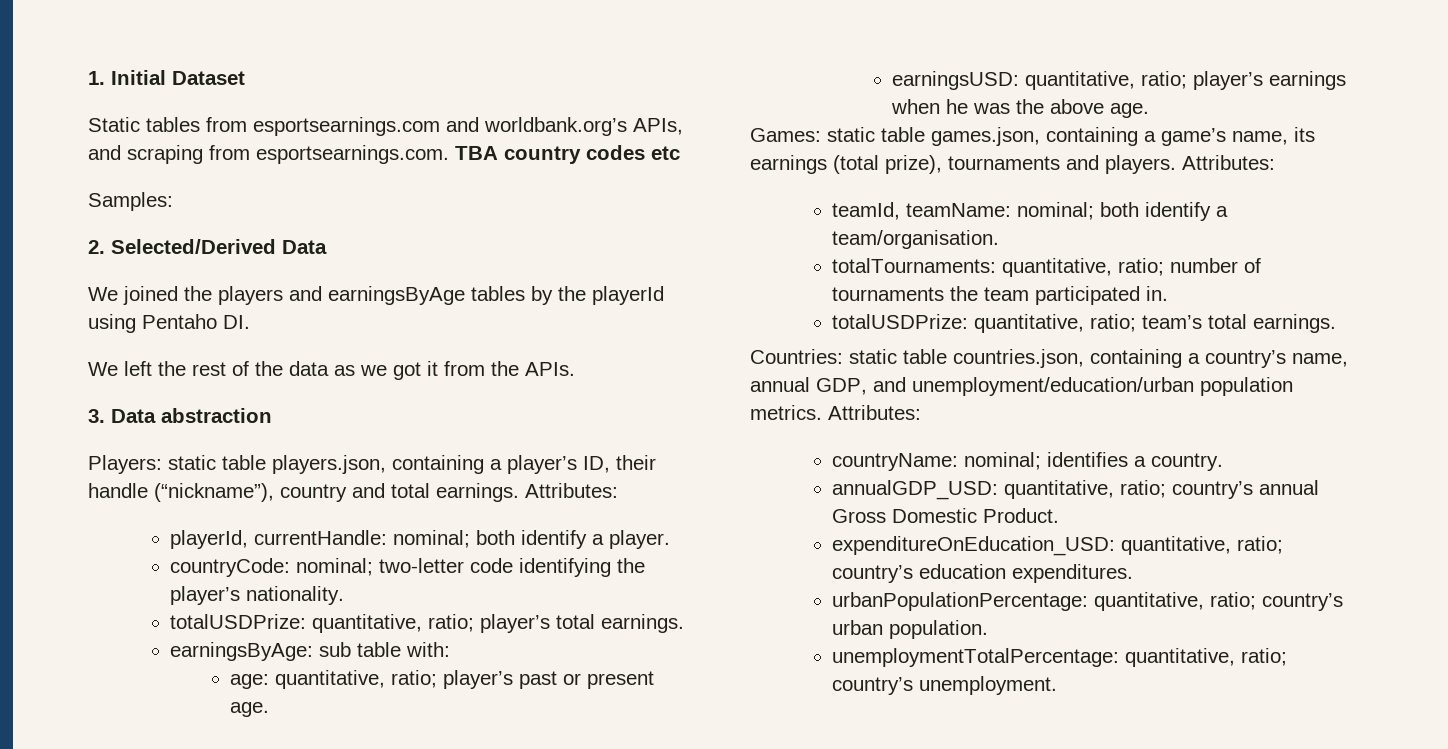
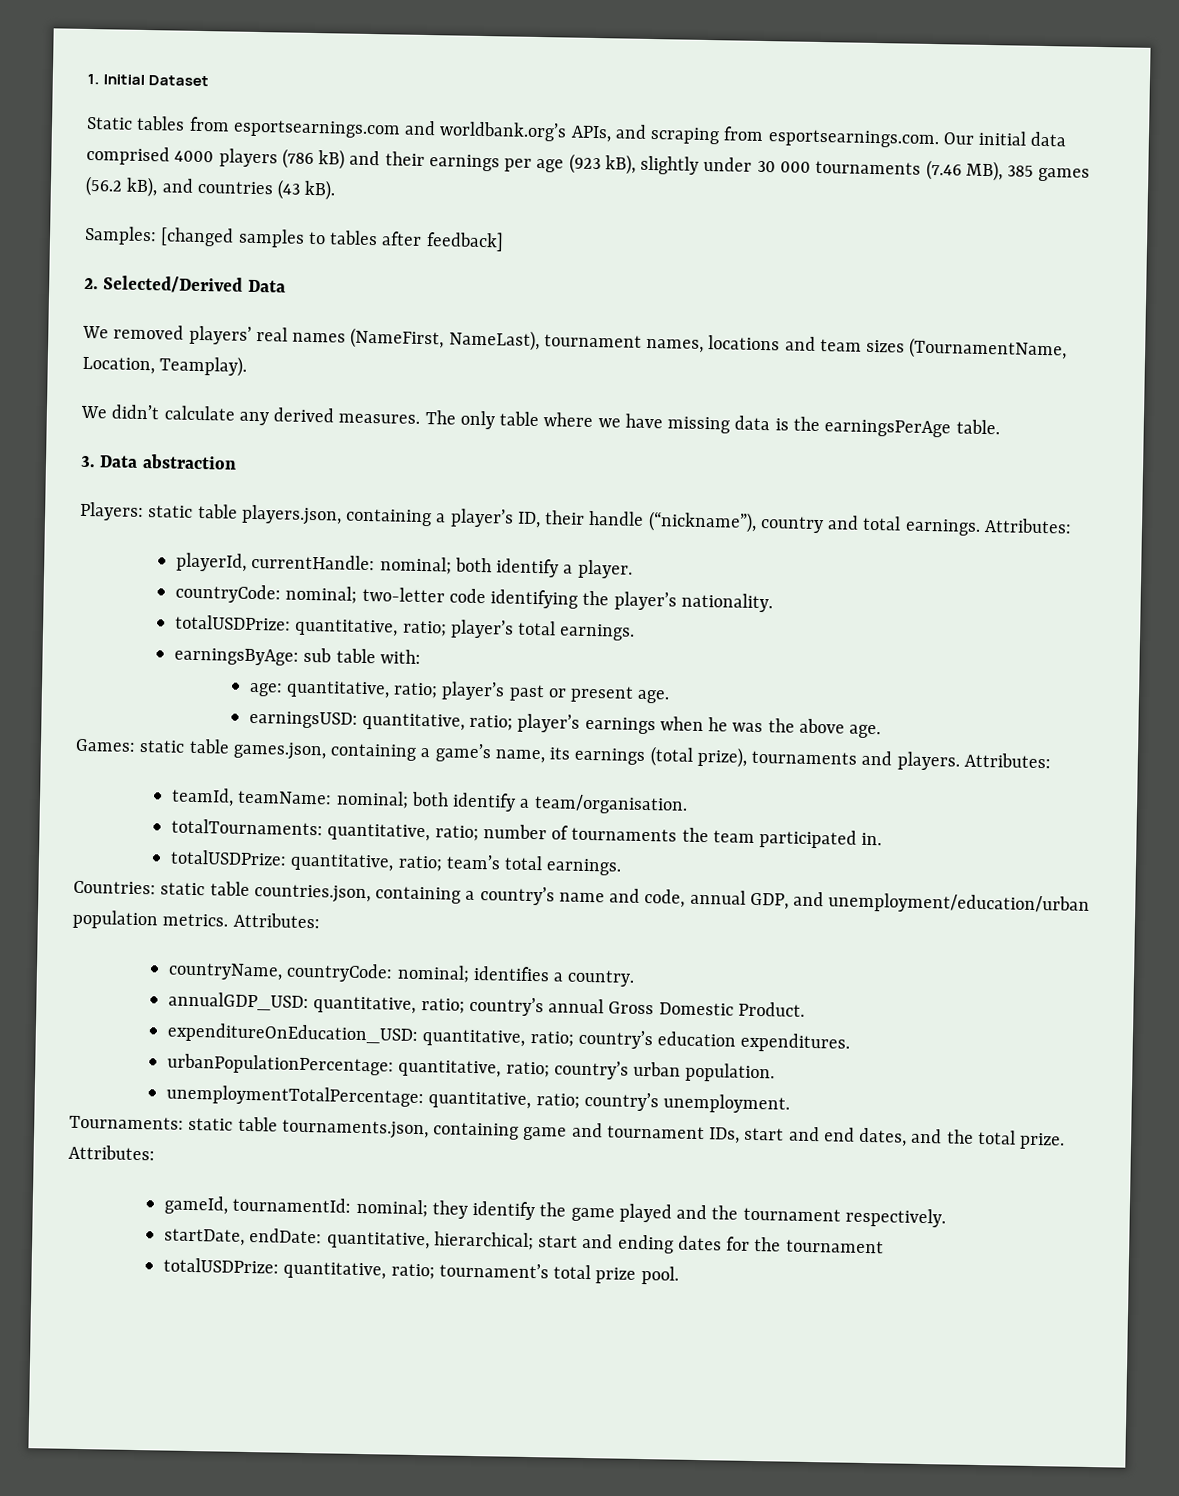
[455,145,680,164] [88,192,173,211] [88,239,327,254] [88,286,664,305] [88,314,250,333] [88,361,575,380] TBA country codes etc // Samples: // 2. Selected/Derived Data // We joined the players and earningsByAge tables by the playerId using Pentaho DI. // We left the rest of the data as we got it from the APIs. -> [942,130,1068,147] [86,145,1091,182] [85,175,337,201] [84,225,504,252] [84,275,286,294] [82,324,1068,361] [82,355,248,377] [80,404,1000,438] Our initial data comprised 4000 players (786 kB) and their earnings per age (923 kB), slightly under 30 000 tournaments (7.46 MB), 385 games (56.2 kB), and countries (43 kB). // Samples: [changed samples to tables after feedback] // 2. Selected/Derived Data // We removed players’ real names (NameFirst, NameLast), tournament names, locations and team sizes (TournamentName, Location, Teamplay). // We didn’t calculate any derived measures. The only table where we have missing data is the earningsPerAge table.
[1292,353,1348,367] name, -> [558,888,686,908] name and code,
[832,453,959,471] countryName: -> [168,962,394,983] countryName, countryCode:
(1058, 685) none -> [69,1115,1066,1150] [68,1144,155,1161] [164,1195,946,1228] [164,1228,884,1254] [163,1257,679,1285] // Tournaments: static table tournaments.json, containing game and tournament IDs, start and end dates, and the total prize. Attributes: // gameId, tournamentId: nominal; they identify the game played and the tournament respectively. // startDate, endDate: quantitative, hierarchical; start and ending dates for the tournament // totalUSDPrize: quantitative, ratio; tournament’s total prize pool.

